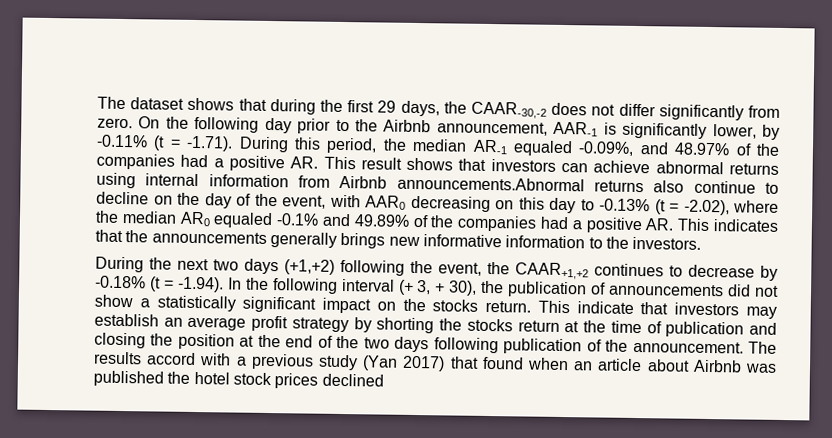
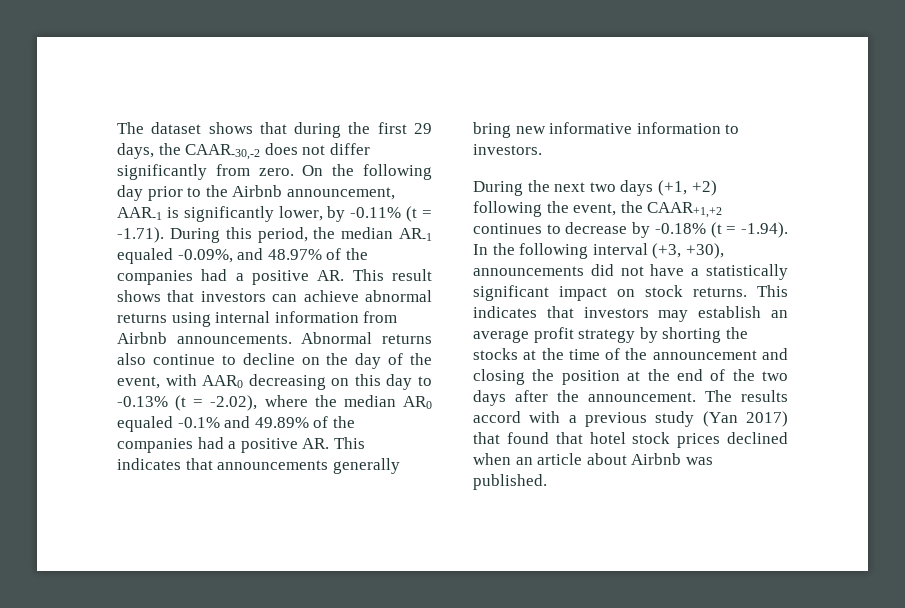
[396,176,585,192] announcements.Abnormal -> [176,332,373,344] announcements. Abnormal
[125,230,149,243] the -> (213, 464) none
[340,232,386,249] brings -> [473,122,511,138] bring
[605,236,629,249] the -> (740, 129) none
[284,259,335,275] (+1,+2) -> [657,180,717,196] (+1, +2)
[397,279,607,298] (+ 3, + 30), the publication of -> [652,243,724,259] (+3, +30),
[94,294,133,308] show -> [650,264,685,276] have
[402,298,634,314] the stocks return. This indicate -> [645,285,788,297] [473,306,537,318] stock returns. This indicates
[517,320,560,332] return -> (518, 354) none
[665,321,745,338] publication -> [625,348,757,360] the announcement
[433,337,602,355] following publication of -> [515,390,548,402] after
(524, 363) none -> [555,432,788,448] that hotel stock prices declined
[93,370,384,389] published the hotel stock prices declined -> [473,474,547,490] published.

